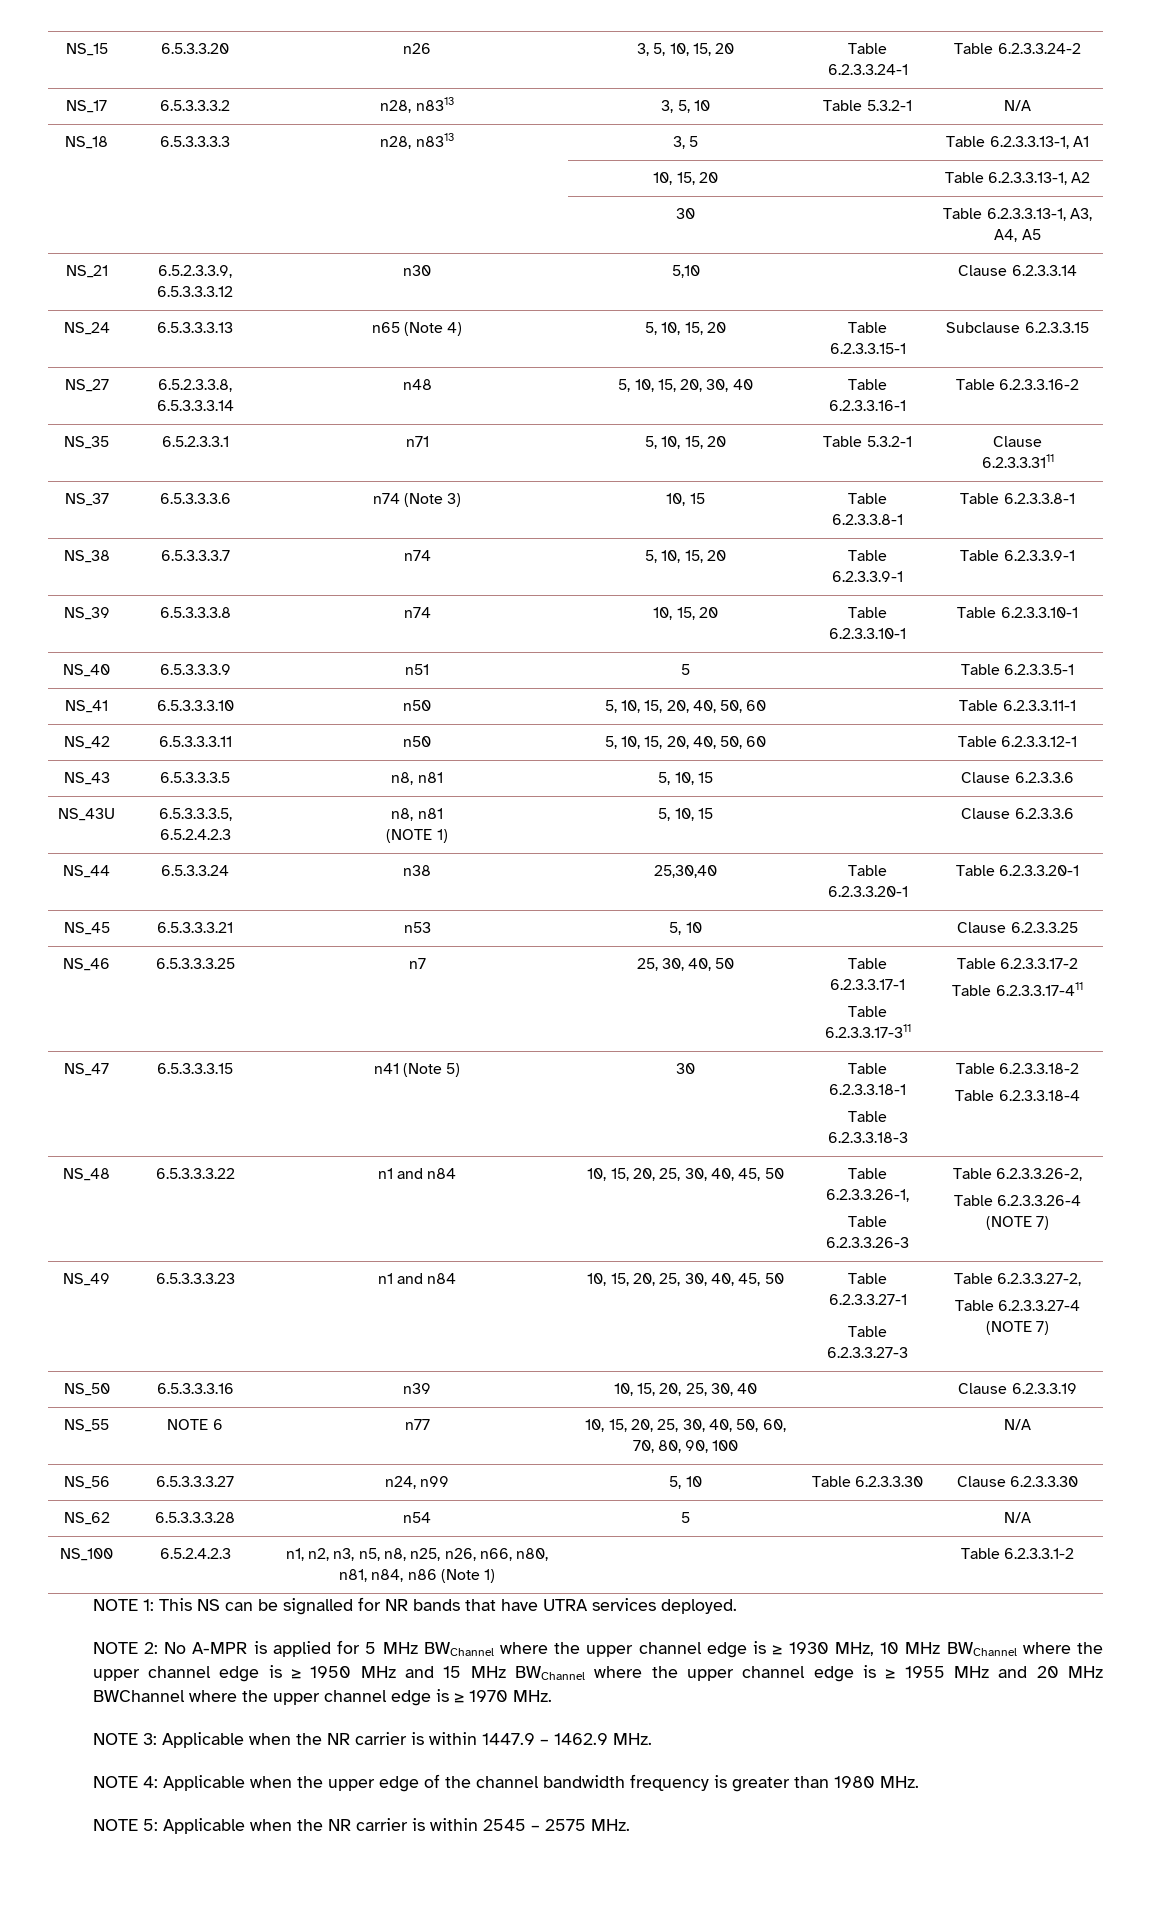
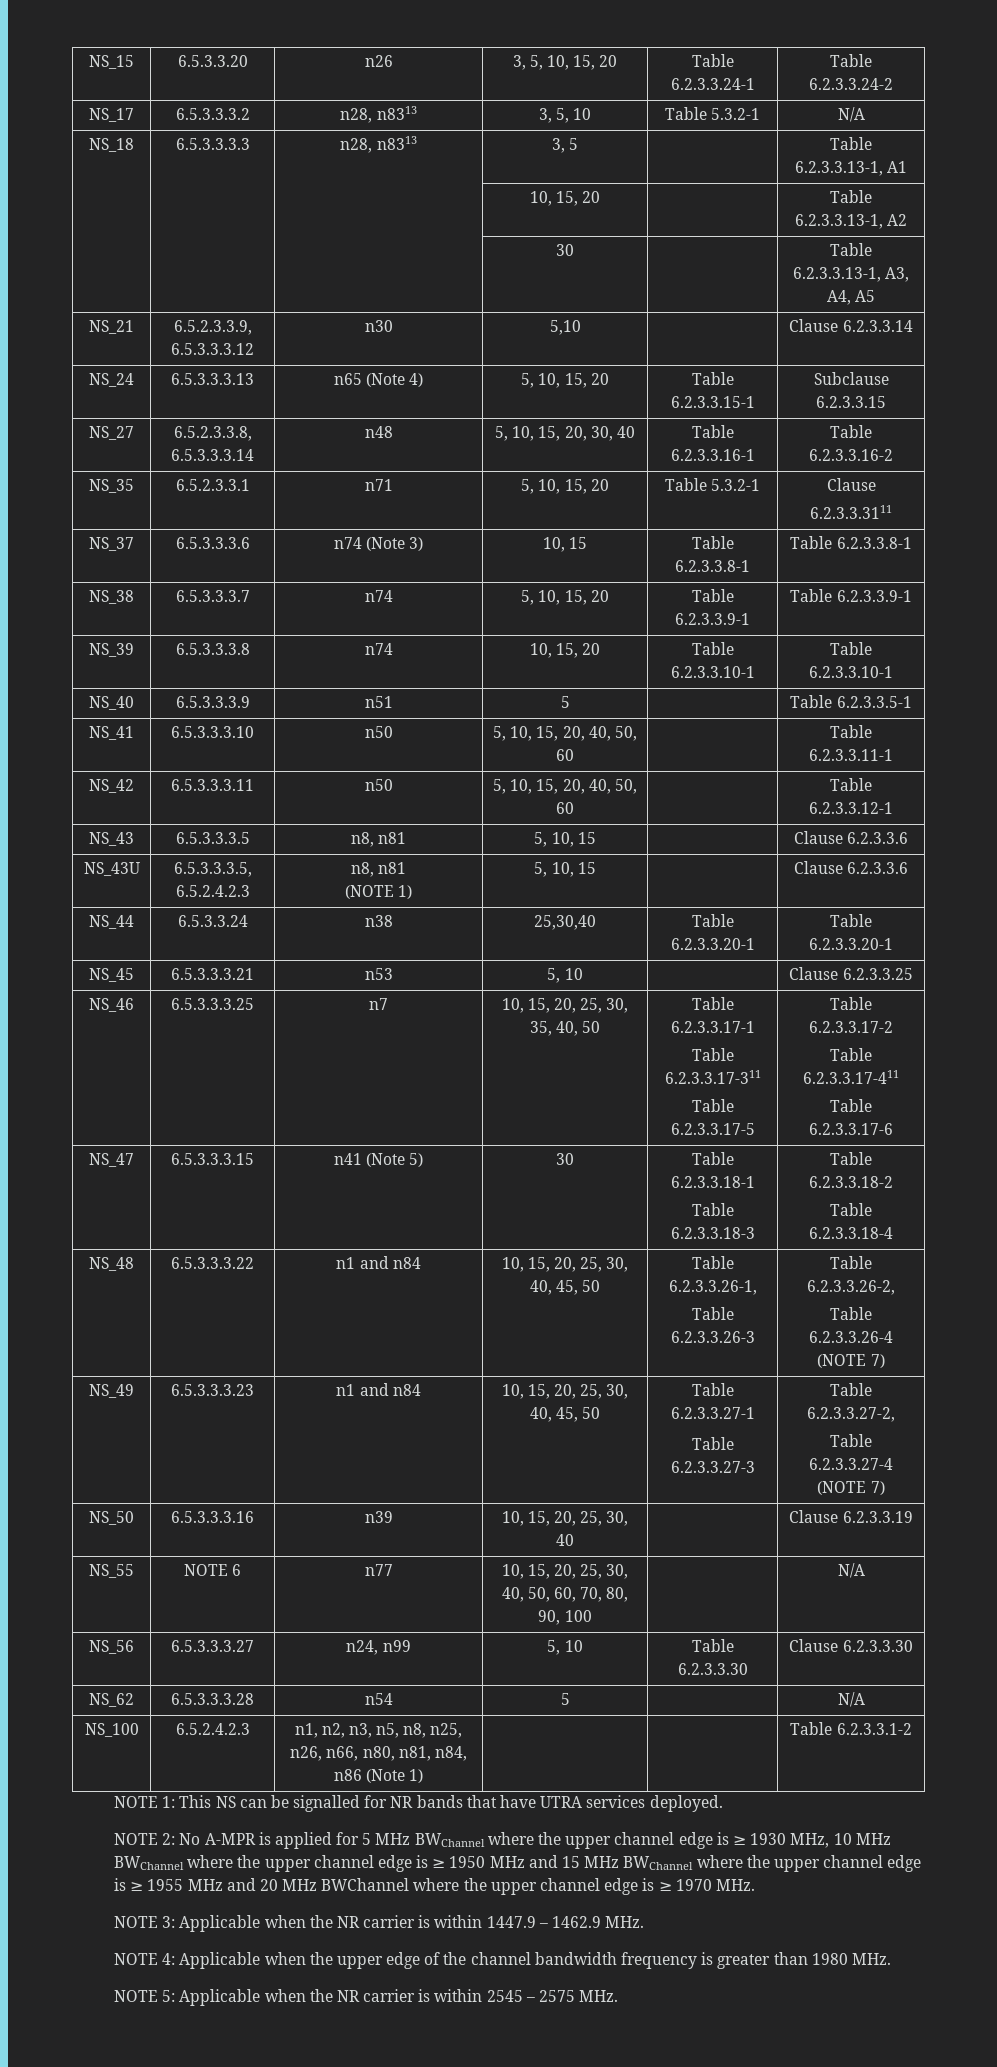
[636,958,684,971] 25, 30, -> [501,998,629,1013] [529,1021,552,1036] 10, 15, 20, 25, 30, 35,
(911, 1031) none -> [691,1099,734,1112] [670,1123,755,1135] // Table 6.2.3.3.17-5
(1083, 989) none -> [830,1099,872,1112] [809,1123,893,1135] // Table 6.2.3.3.17-6

